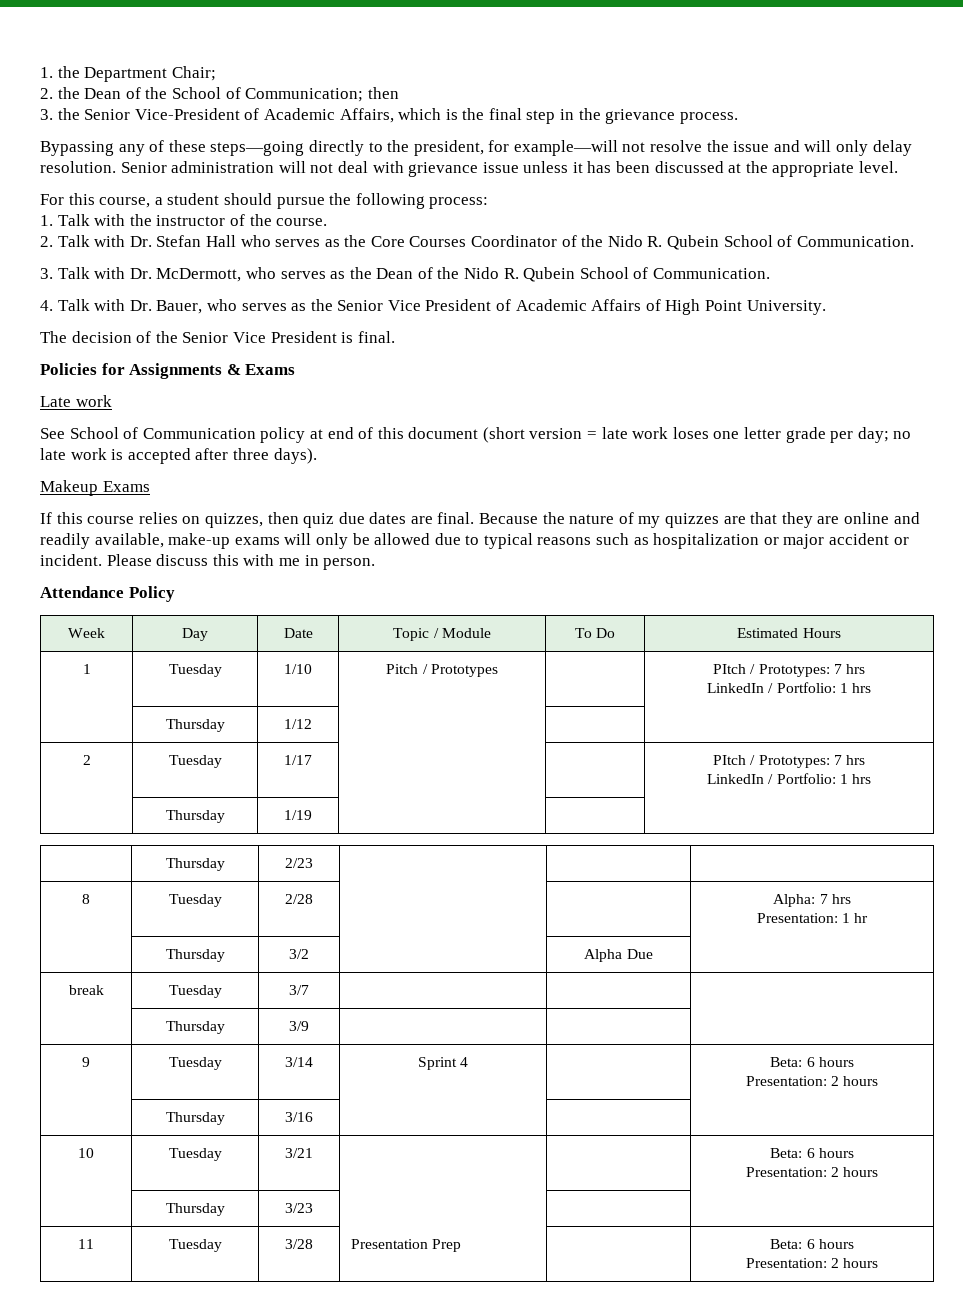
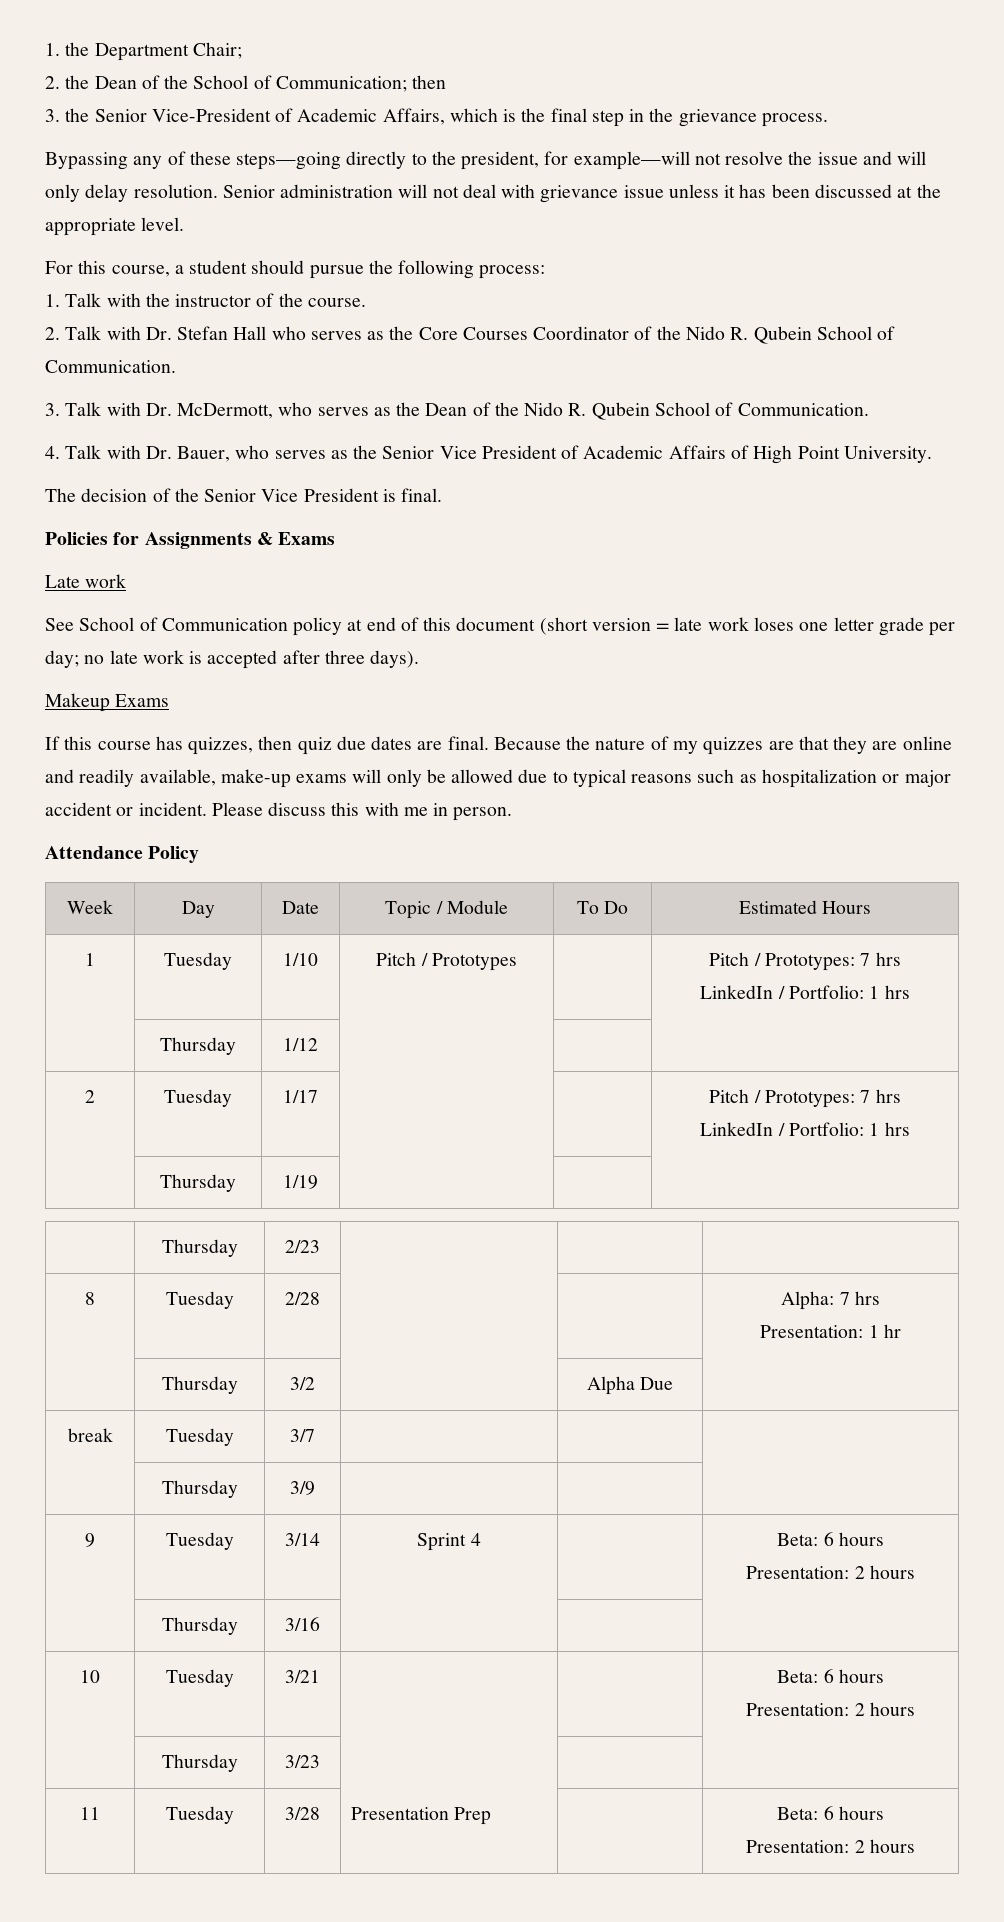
[138,512,201,524] relies on -> [155,736,183,750] has
[713,664,747,674] PItch -> [709,952,750,966] Pitch
[713,755,747,765] PItch -> [709,1089,750,1103] Pitch

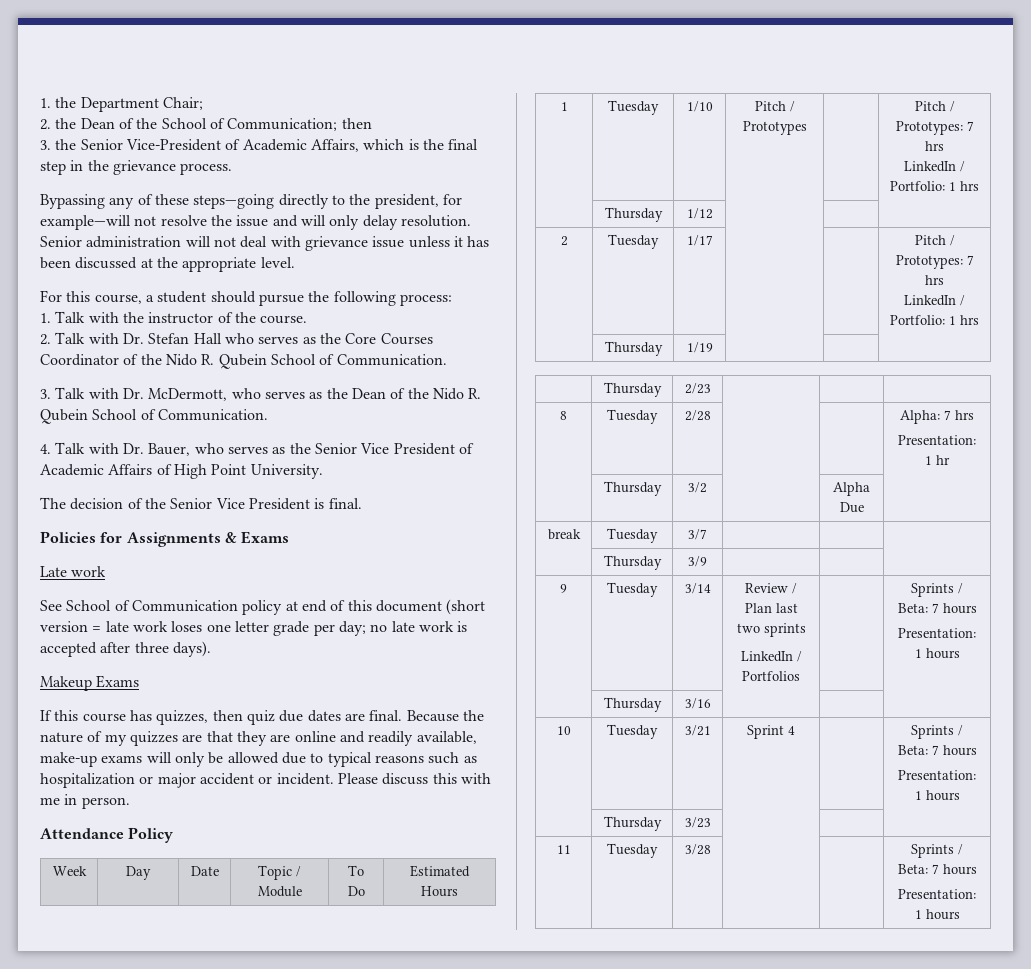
[417,1533,481,1551] [777,1532,884,1546] [746,1566,865,1579] Sprint 4 | | Beta: 6 hours // Presentation: 2 -> [745,583,797,594] [744,603,798,613] [736,623,806,637] [740,651,802,662] [742,671,800,681] [911,583,963,597] [897,603,977,614] [898,628,976,638] [914,649,922,658] Review / Plan last two sprints // LinkedIn / Portfolios | | Sprints / Beta: 7 hours // Presentation: 1
[777,1669,884,1683] [746,1703,865,1716] | | Beta: 6 hours // Presentation: 2 -> [747,725,795,739] [911,725,963,739] [897,745,977,756] [898,770,976,780] [914,791,922,800] Sprint 4 | | Sprints / Beta: 7 hours // Presentation: 1
[351,1807,492,1825] [777,1806,884,1820] [746,1840,865,1853] Presentation Prep | | Beta: 6 hours // Presentation: 2 -> [911,844,963,858] [897,864,977,875] [898,889,976,899] [914,910,922,919] | | Sprints / Beta: 7 hours // Presentation: 1

